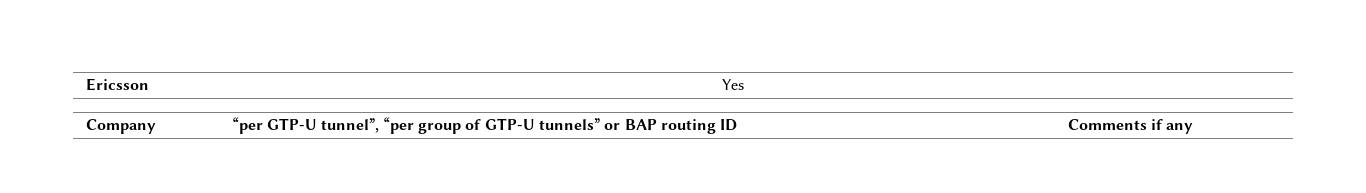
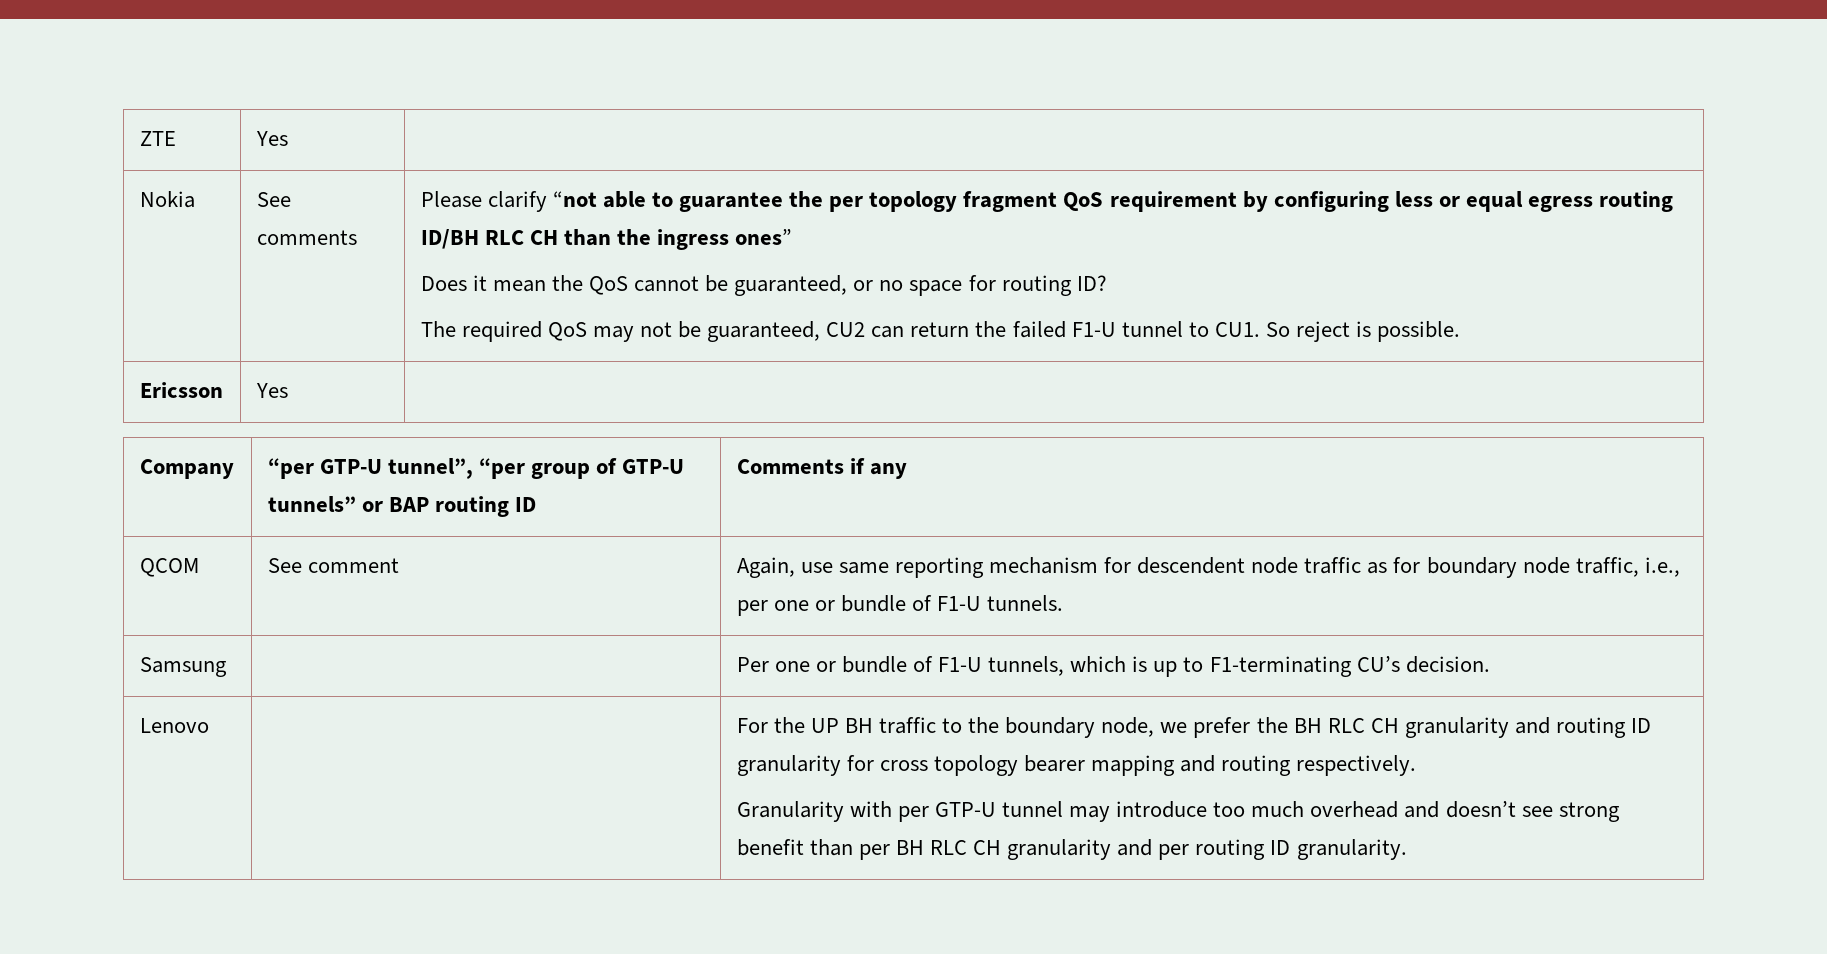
(85, 84) none -> [139,131,176,146] [255,131,288,146] [139,191,195,208] [256,192,291,207] [256,230,357,245] [420,191,1674,212] [420,229,793,250] [420,275,1107,296] [420,321,1461,342] ZTE | Yes | // Nokia | See comments | Please clarify “not able to guarantee the per topology fragment QoS requirement by configuring less or equal egress routing ID/BH RLC CH than the ingress ones” // Does it mean the QoS cannot be guaranteed, or no space for routing ID? // The required QoS may not be guaranteed, CU2 can return the failed F1-U tunnel to CU1. So reject is possible. //
(1194, 128) none -> [139,558,199,577] [267,558,399,573] [736,557,1680,578] [736,595,1064,616] [139,657,227,677] [736,656,1490,677] [139,718,209,733] [736,717,1652,738] [736,755,1417,776] [736,801,1620,822] [736,839,1407,860] // QCOM | See comment | Again, use same reporting mechanism for descendent node traffic as for boundary node traffic, i.e., per one or bundle of F1-U tunnels. // Samsung | | Per one or bundle of F1-U tunnels, which is up to F1-terminating CU’s decision. // Lenovo | | For the UP BH traffic to the boundary node, we prefer the BH RLC CH granularity and routing ID granularity for cross topology bearer mapping and routing respectively. // Granularity with per GTP-U tunnel may introduce too much overhead and doesn’t see strong benefit than per BH RLC CH granularity and per routing ID granularity.

